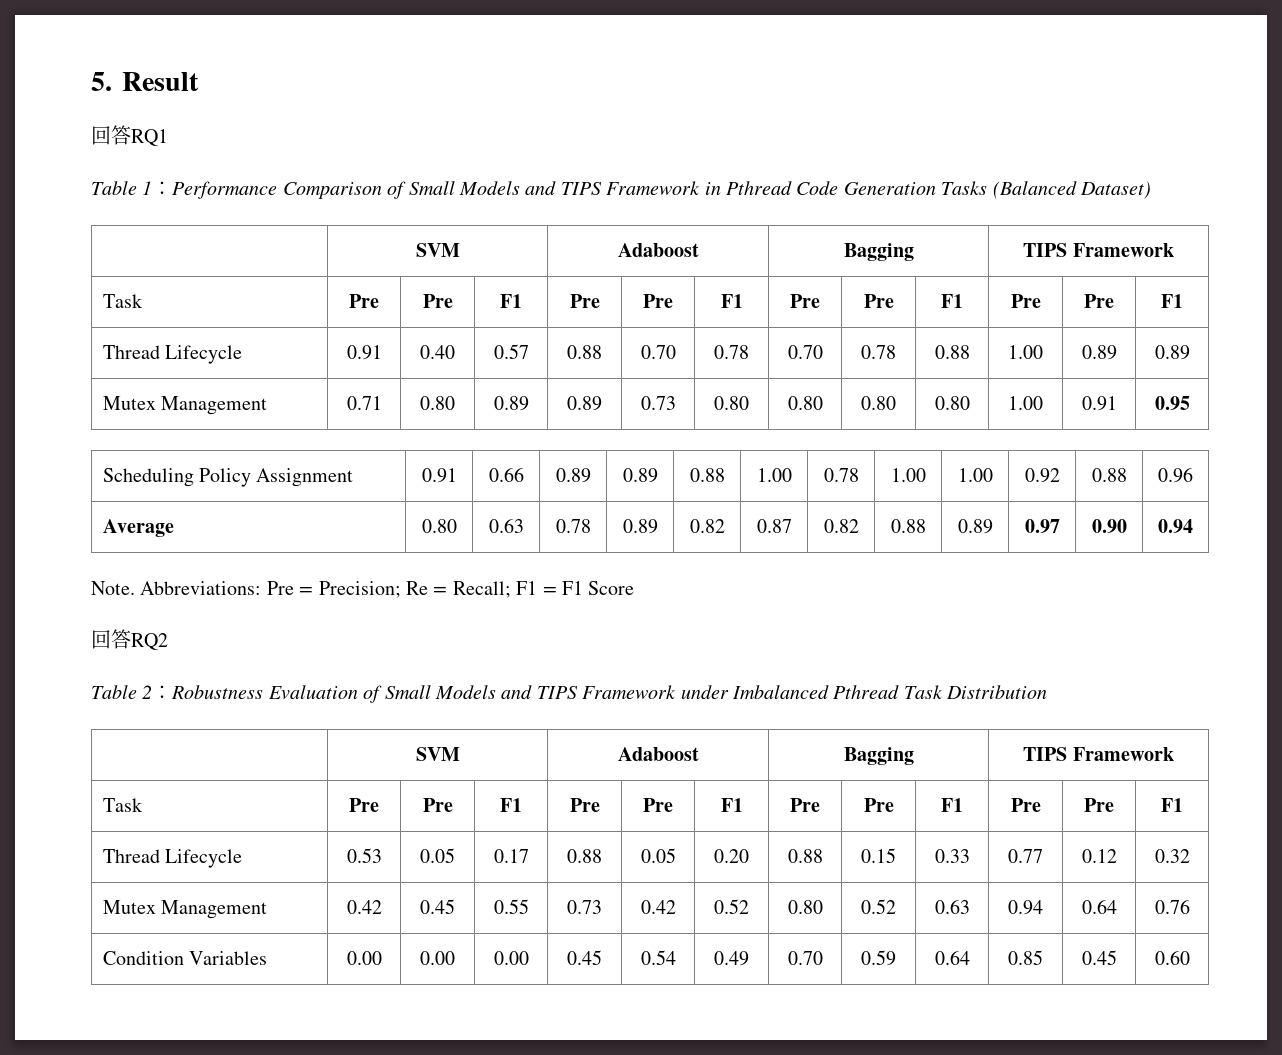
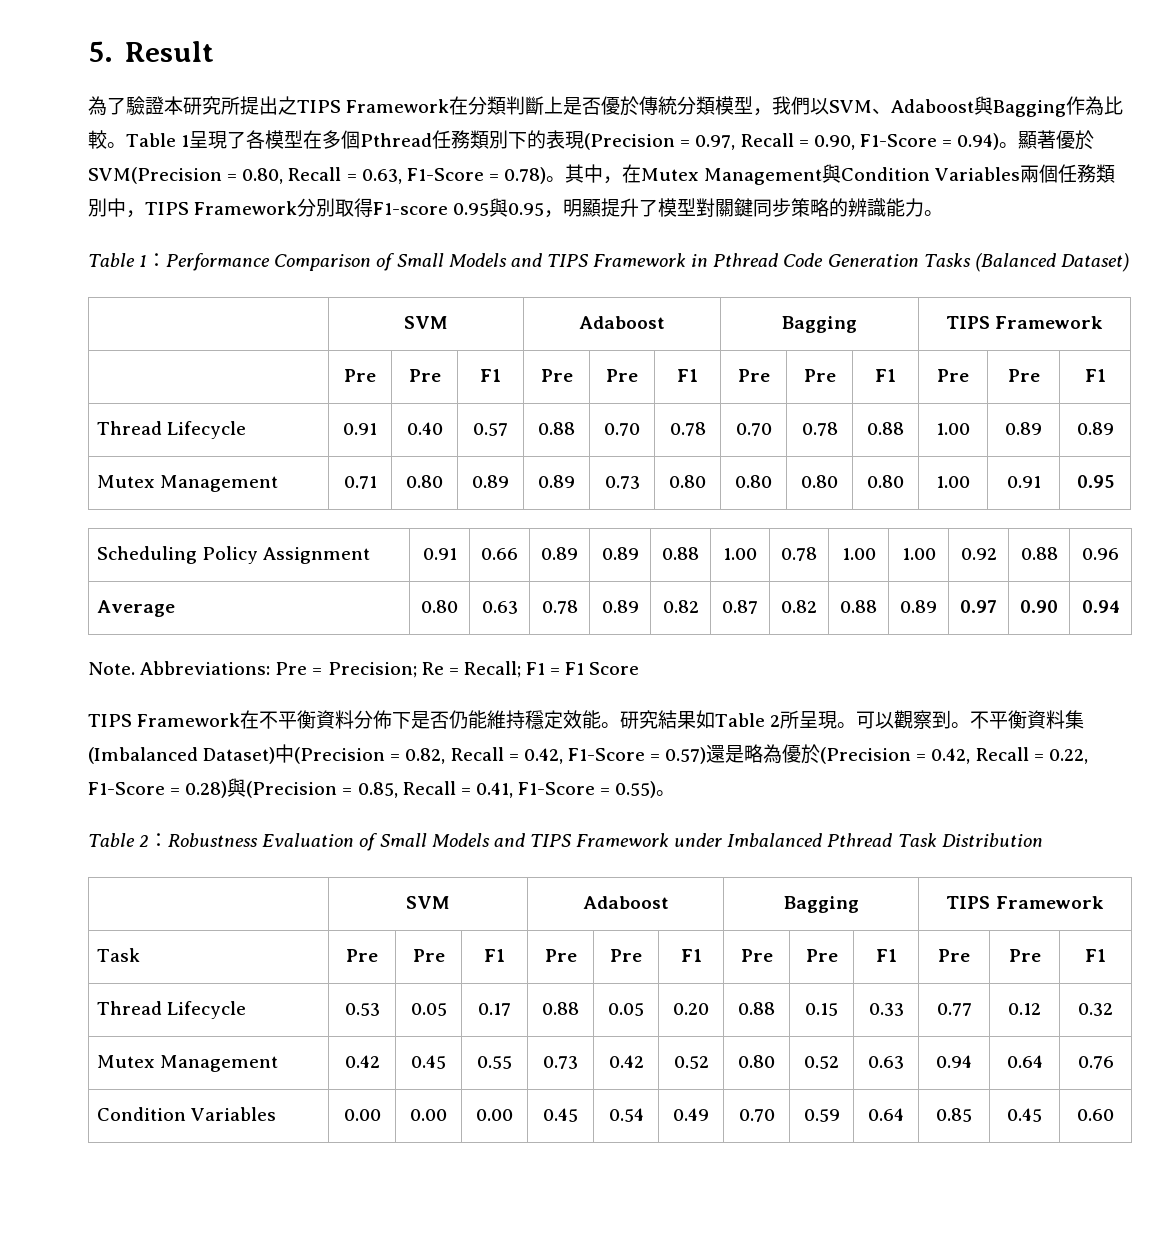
[91,125,168,147] 回答RQ1 -> [88,96,1124,117] [88,130,1095,150] [88,164,1116,185] [88,198,944,218] 為了驗證本研究所提出之TIPS Framework在分類判斷上是否優於傳統分類模型，我們以SVM、Adaboost與Bagging作為比較。Table 1呈現了各模型在多個Pthread任務類別下的表現(Precision = 0.97, Recall = 0.90, F1-Score = 0.94)。顯著優於SVM(Precision = 0.80, Recall = 0.63, F1-Score = 0.78)。其中，在Mutex Management與Condition Variables兩個任務類別中，TIPS Framework分別取得F1-score 0.95與0.95，明顯提升了模型對關鍵同步策略的辨識能力。
[102,294,143,308] Task -> (1104, 322) none
[91,629,168,651] 回答RQ2 -> [88,710,1085,730] [88,744,1088,764] [88,778,676,798] TIPS Framework在不平衡資料分佈下是否仍能維持穩定效能。研究結果如Table 2所呈現。可以觀察到。不平衡資料集(Imbalanced Dataset)中(Precision = 0.82, Recall = 0.42, F1-Score = 0.57)還是略為優於(Precision = 0.42, Recall = 0.22, F1-Score = 0.28)與(Precision = 0.85, Recall = 0.41, F1-Score = 0.55)。

